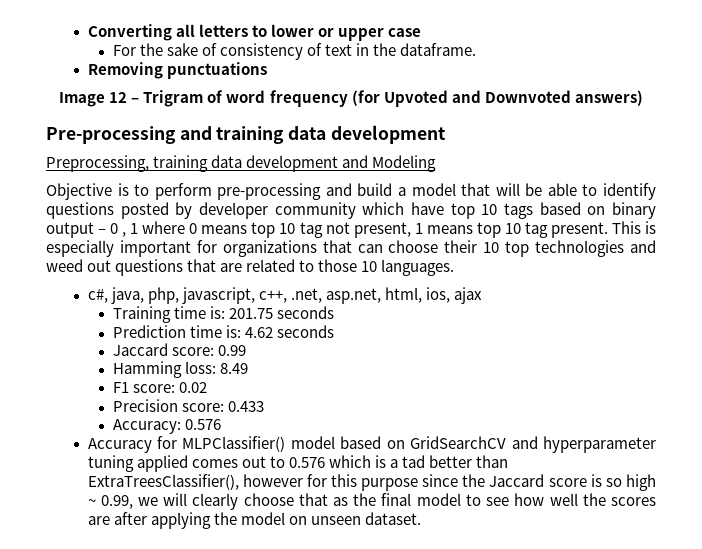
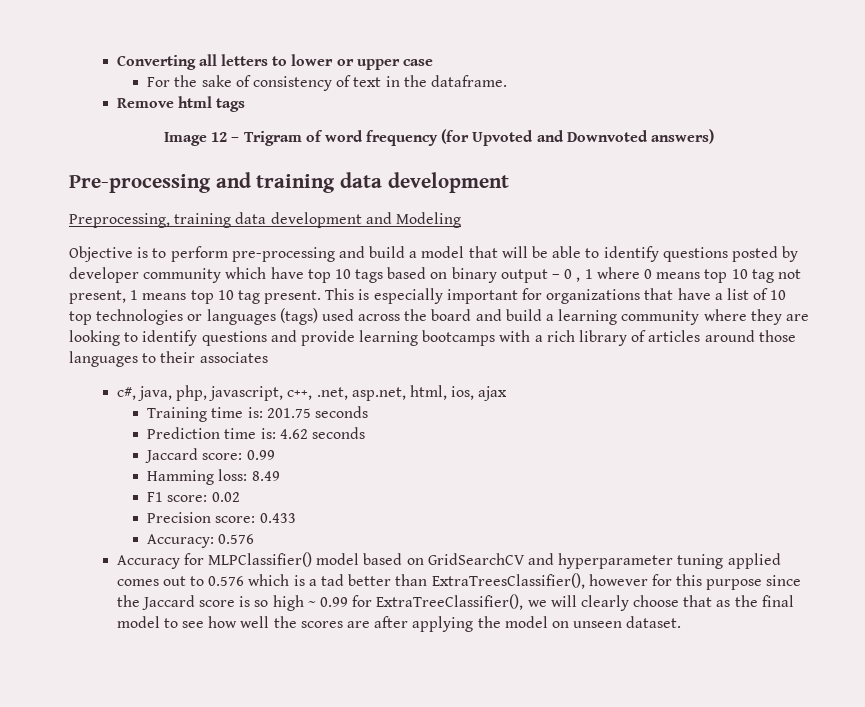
[87,62,267,79] Removing punctuations -> [116,96,246,112] Remove html tags
[357,240,657,257] [46,259,455,276] can choose their 10 top technologies and weed out questions that are related to those 10 languages. -> [677,288,787,300] [69,308,809,325] [69,330,796,346] [69,351,268,367] have a list of 10 top technologies or languages (tags) used across the board and build a learning community where they are looking to identify questions and provide learning bootcamps with a rich library of articles around those languages to their associates
[100,495,133,509] 0.99, -> [319,594,524,610] 0.99 for ExtraTreeClassifier(),

